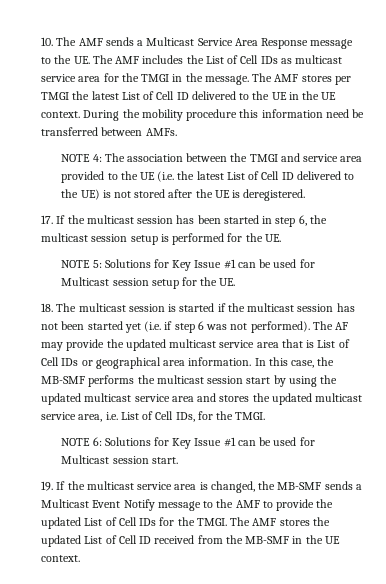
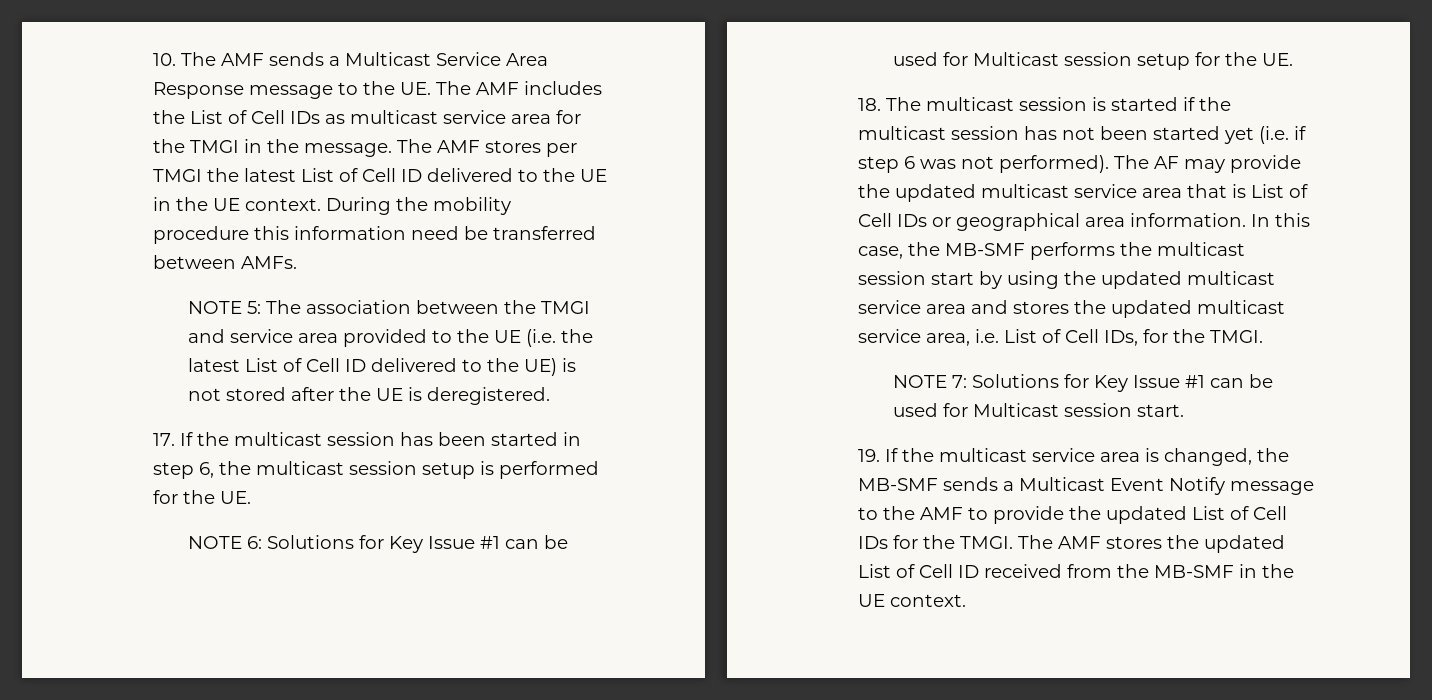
[92,154,102,162] 4: -> [246,301,261,314] 5:
[92,260,102,268] 5: -> [246,536,262,549] 6:
[92,437,102,446] 6: -> [951,375,967,388] 7:

